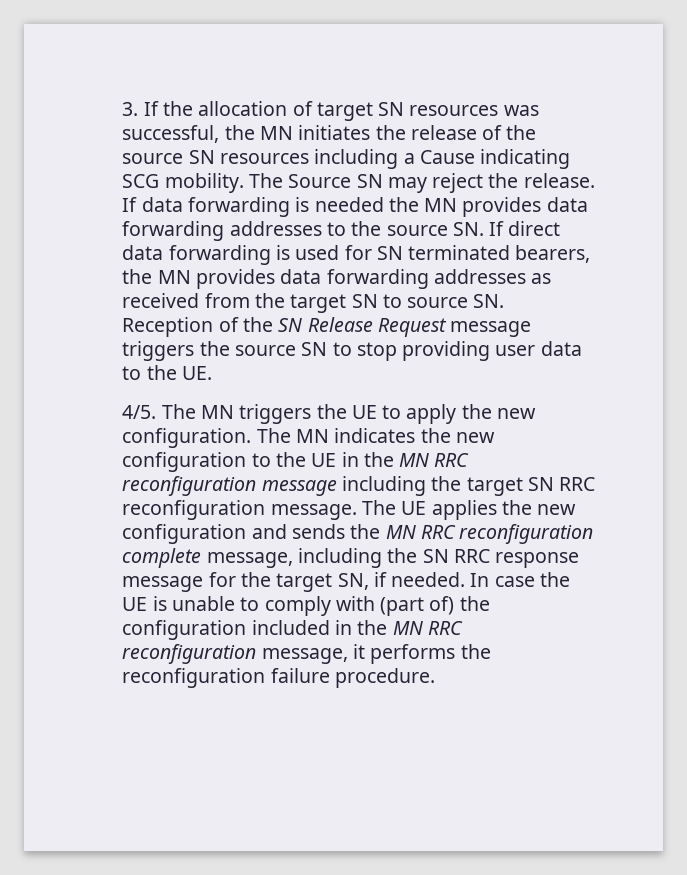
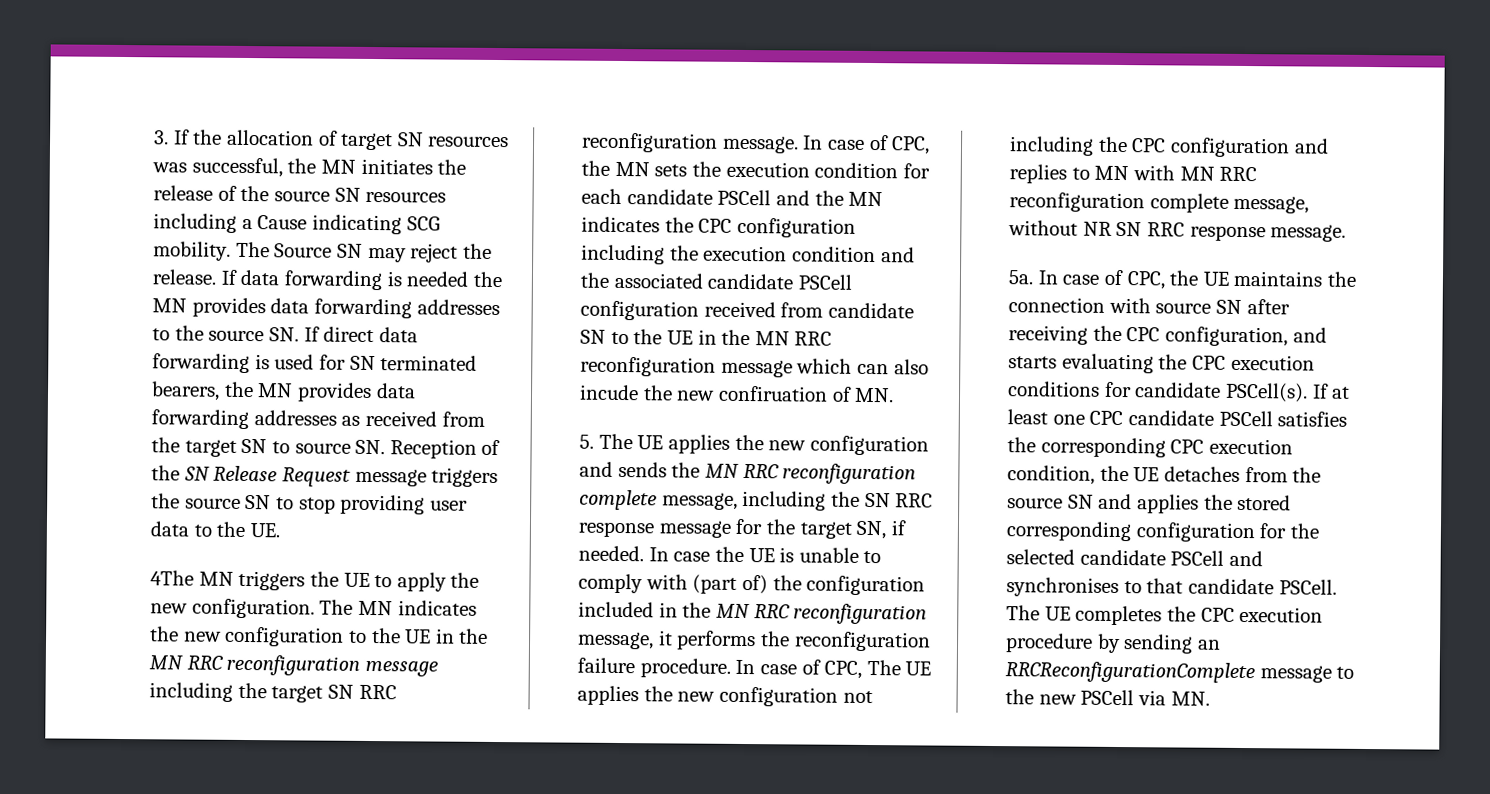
[122,404,196,419] 4/5. The -> [150,570,195,586] 4The
(357, 512) none -> [802,134,931,155] [581,160,930,179] [581,188,884,207] [581,216,857,238] [581,244,915,265] [580,272,853,290] [580,300,915,321] [580,329,833,346] [580,356,929,378] [579,384,895,403] [579,434,595,449] In case of CPC, the MN sets the execution condition for each candidate PSCell and the MN indicates the CPC configuration including the execution condition and the associated candidate PSCell configuration received from candidate SN to the UE in the MN RRC reconfiguration message which can also incude the new confiruation of MN. // 5.
(436, 678) none -> [735,659,932,679] [577,685,873,707] [1009,136,1329,158] [1009,164,1258,184] [1009,192,1310,214] [1008,220,1347,242] [1008,269,1357,290] [1008,297,1290,315] [1008,325,1327,347] [1008,353,1315,374] [1008,381,1351,403] [1007,409,1348,427] [1007,437,1294,458] [1007,465,1322,485] [1007,493,1292,514] [1006,521,1321,543] [1006,549,1264,567] [1006,577,1337,598] [1006,605,1324,626] [1005,633,1222,654] [1005,661,1355,684] [1005,689,1210,706] In case of CPC, The UE applies the new configuration not including the CPC configuration and replies to MN with MN RRC reconfiguration complete message, without NR SN RRC response message. // 5a. In case of CPC, the UE maintains the connection with source SN after receiving the CPC configuration, and starts evaluating the CPC execution conditions for candidate PSCell(s). If at least one CPC candidate PSCell satisfies the corresponding CPC execution condition, the UE detaches from the source SN and applies the stored corresponding configuration for the selected candidate PSCell and synchronises to that candidate PSCell. The UE completes the CPC execution procedure by sending an RRCReconfigurationComplete message to the new PSCell via MN.

